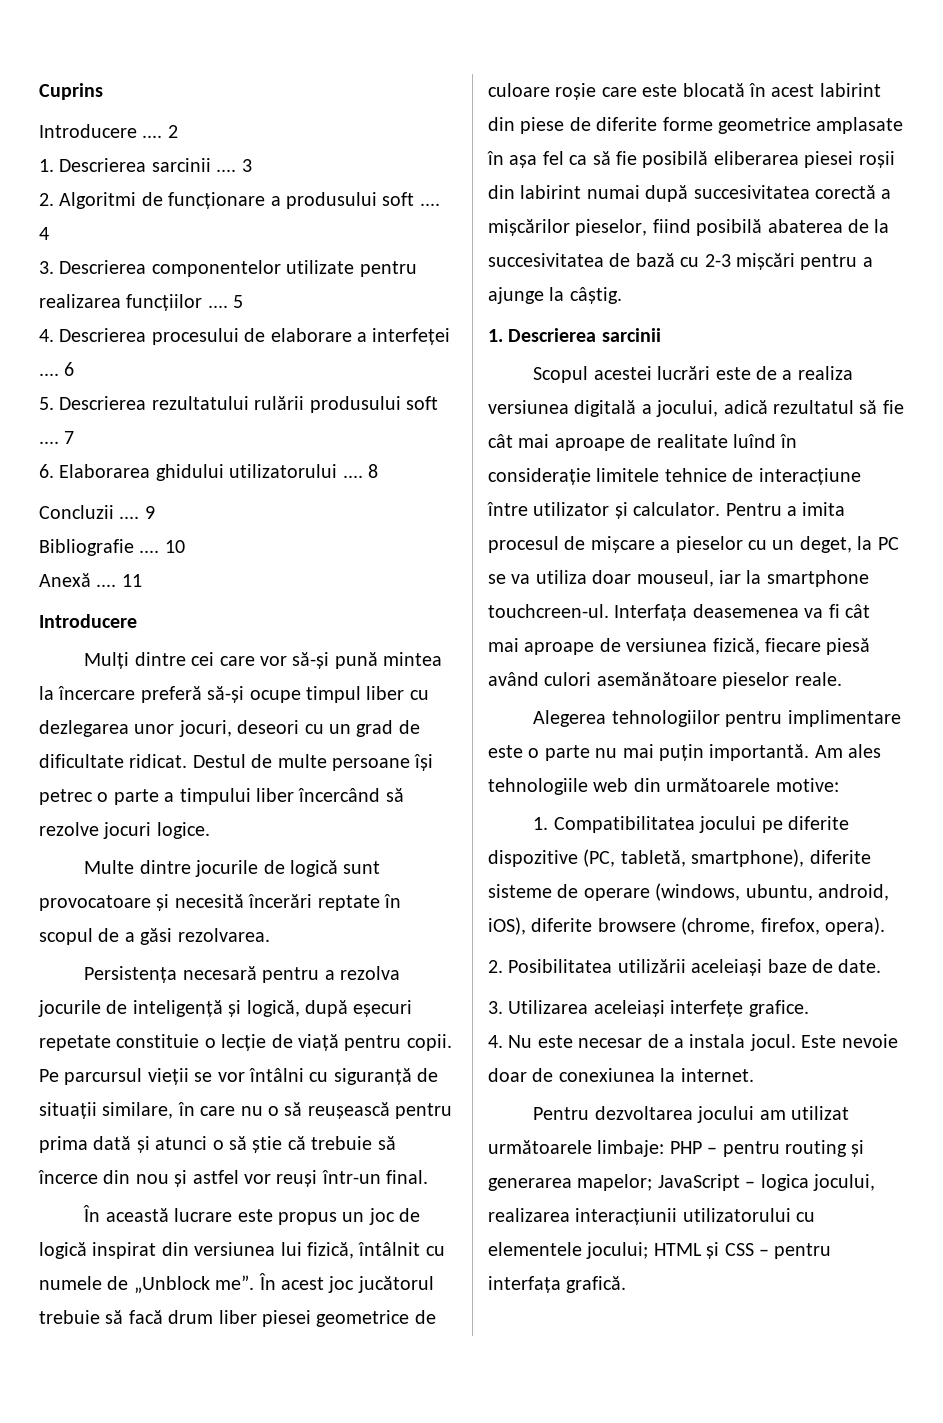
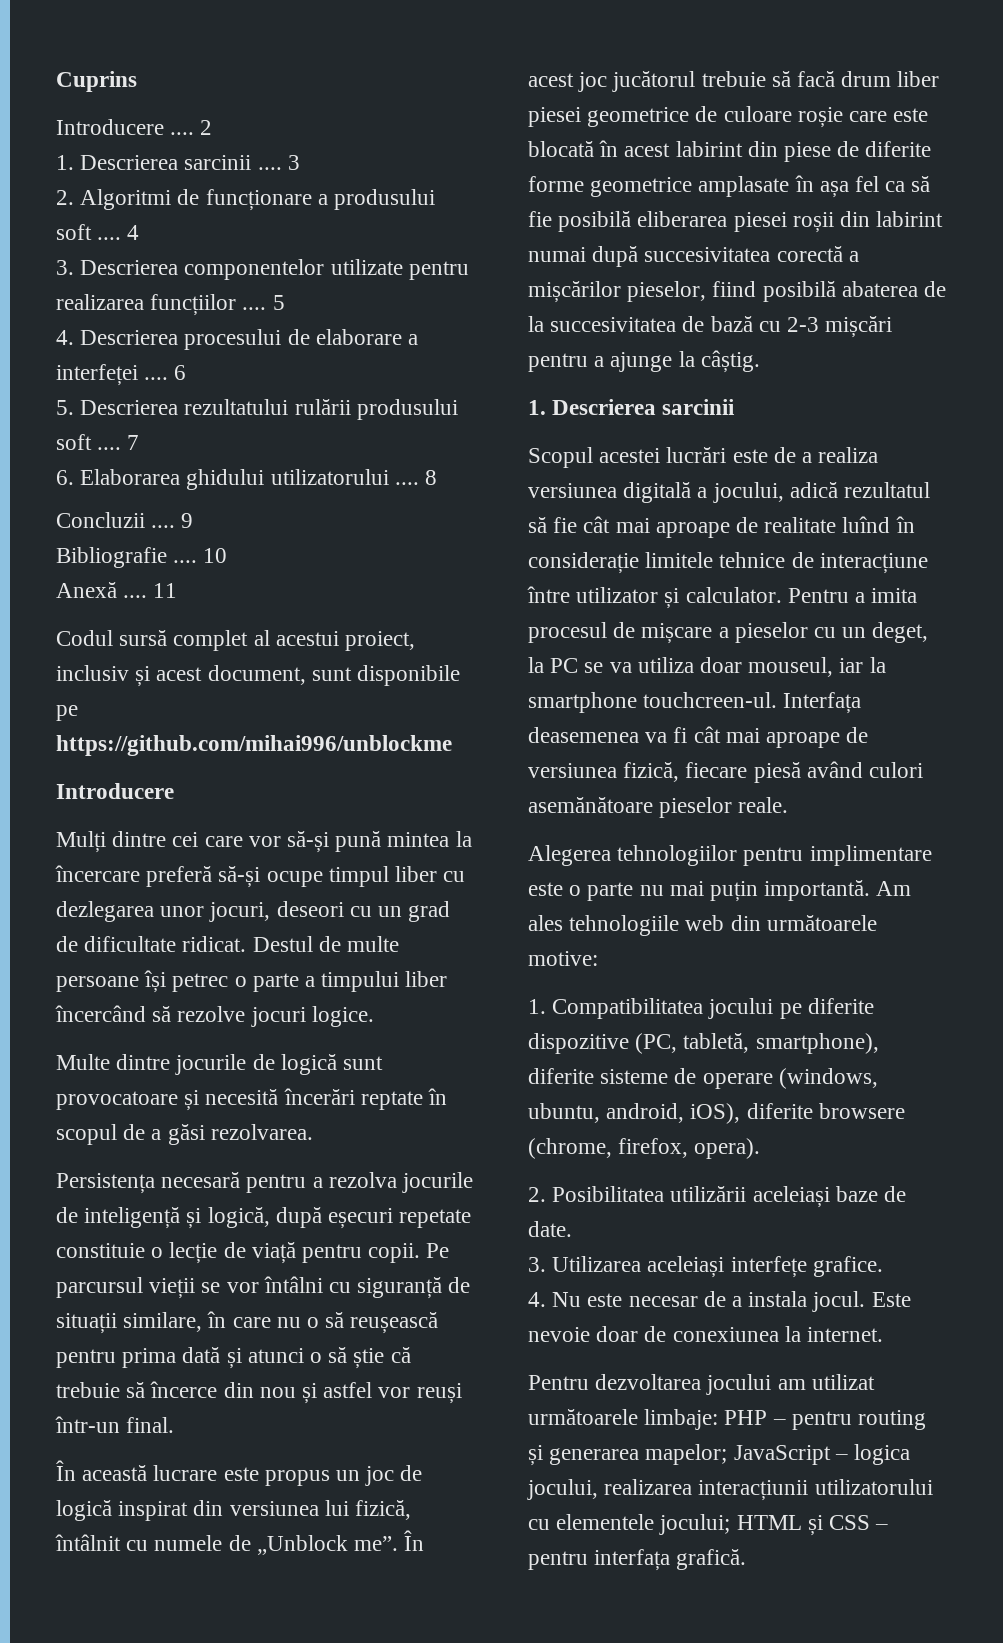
(142, 580) none -> [56,630,416,651] [56,665,461,687] [56,705,78,721] [56,735,452,756] // Codul sursă complet al acestui proiect, inclusiv și acest document, sunt disponibile pe https://github.com/mihai996/unblockme

